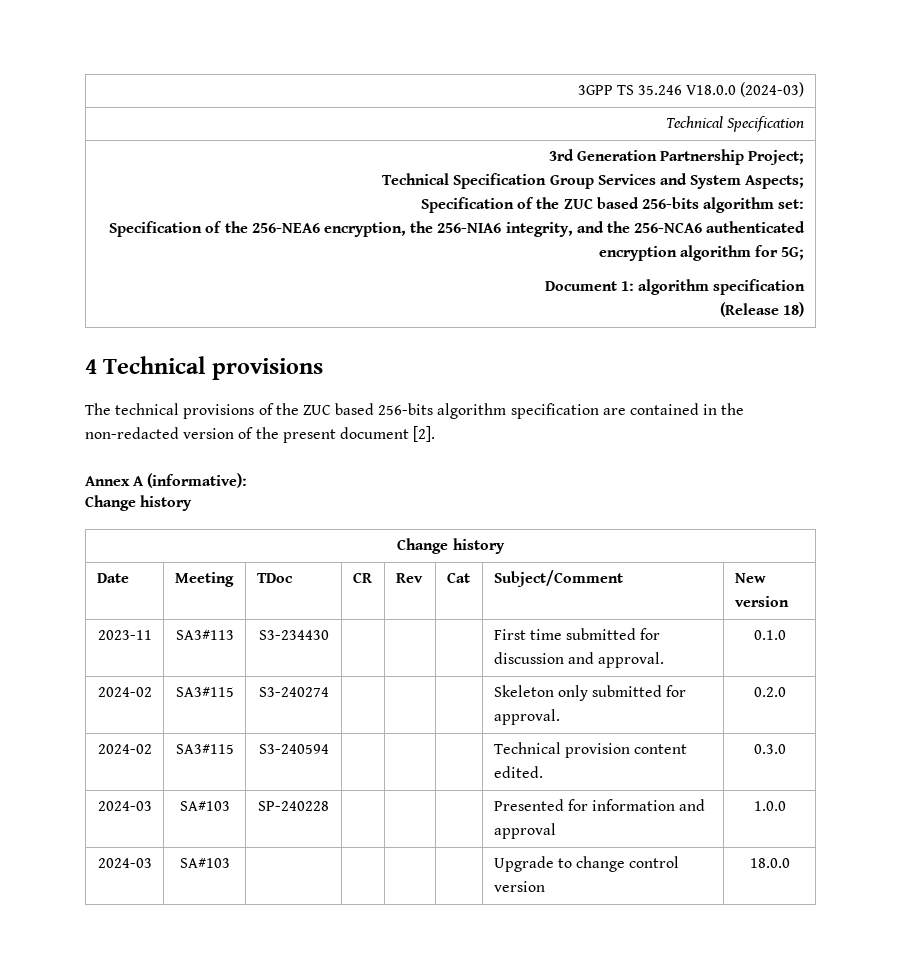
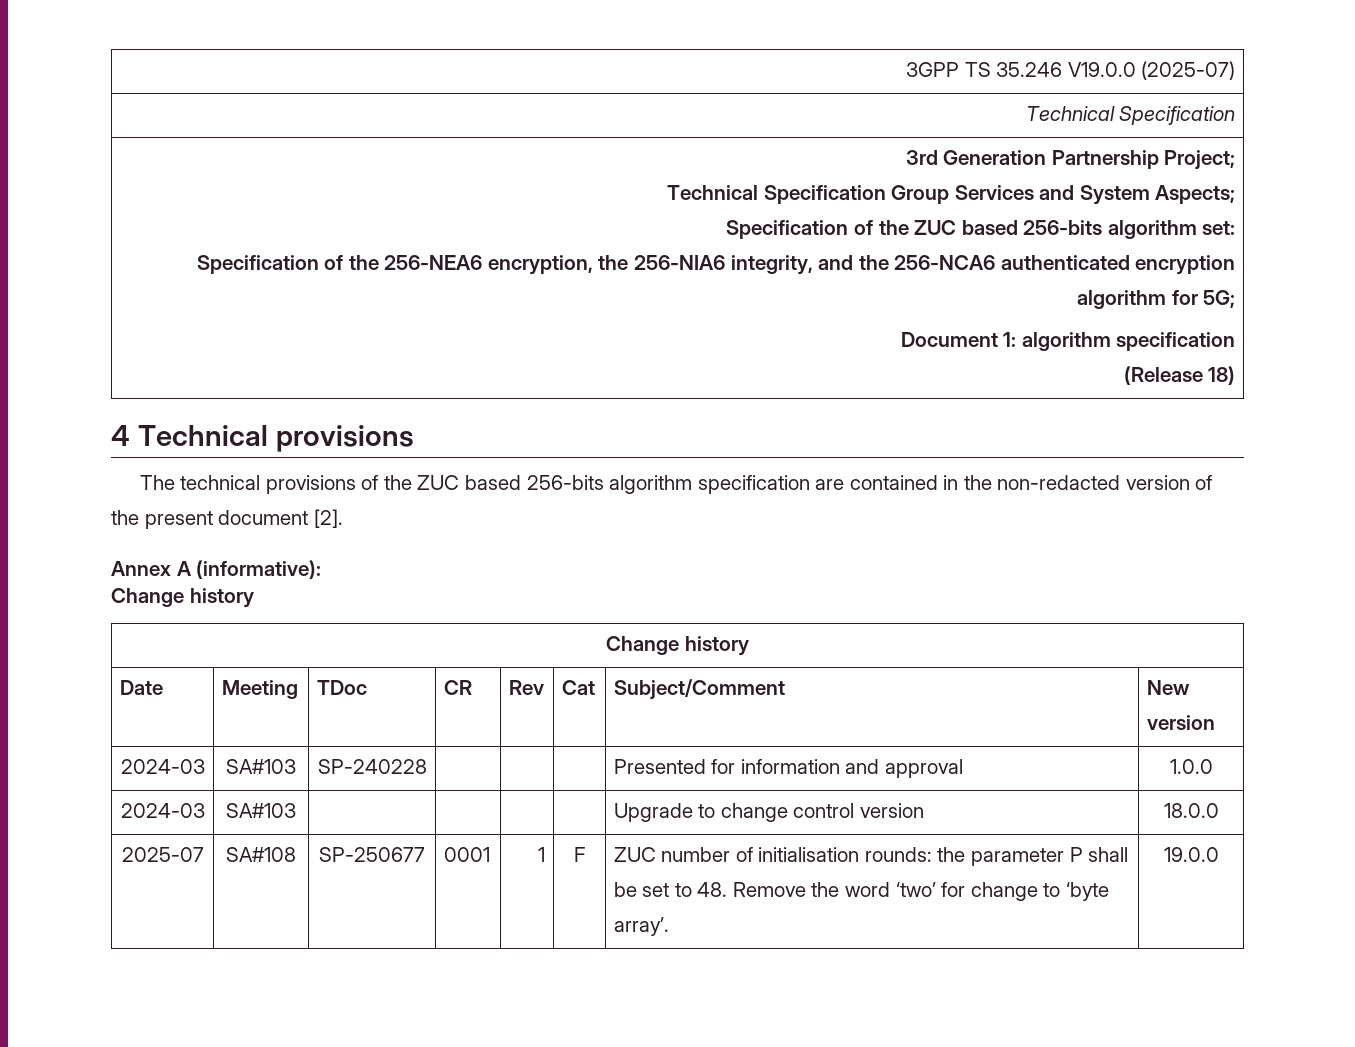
[686,82,805,97] V18.0.0 (2024-03) -> [1067,61,1236,80] V19.0.0 (2025-07)
[97,630,152,640] [175,630,234,640] [258,630,329,640] [493,628,661,640] [493,652,665,668] [753,630,786,640] [97,687,152,697] [175,687,234,697] [258,687,329,697] [493,685,687,701] [493,709,560,725] [753,687,786,697] [97,744,152,754] [175,744,234,754] [258,744,329,754] [493,742,688,758] [493,766,543,778] [753,744,786,754] // 2023-11 | SA3#113 | S3-234430 | | | | First time submitted for discussion and approval. | 0.1.0 // 2024-02 | SA3#115 | S3-240274 | | | | Skeleton only submitted for approval. | 0.2.0 // 2024-02 | SA3#115 | S3-240594 | | | | Technical provision content edited. | 0.3.0 -> (1215, 722) none
(790, 863) none -> [121,847,204,862] [226,847,296,862] [319,847,425,862] [443,847,490,862] [538,847,546,862] [574,847,585,862] [613,847,1129,866] [613,882,1109,901] [613,917,669,936] [1163,847,1219,862] // 2025-07 | SA#108 | SP-250677 | 0001 | 1 | F | ZUC number of initialisation rounds: the parameter P shall be set to 48. Remove the word ‘two’ for change to ‘byte array’. | 19.0.0

